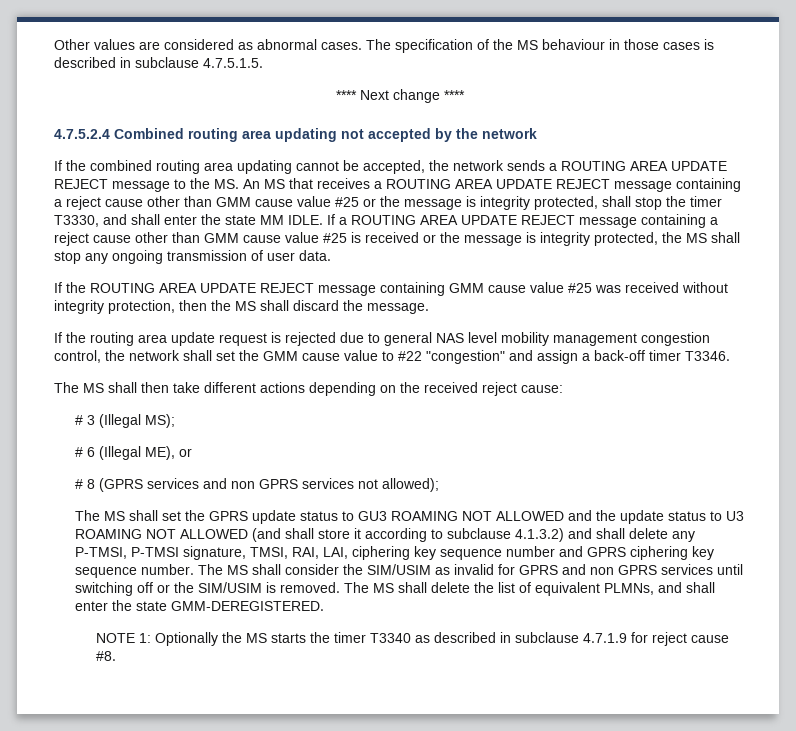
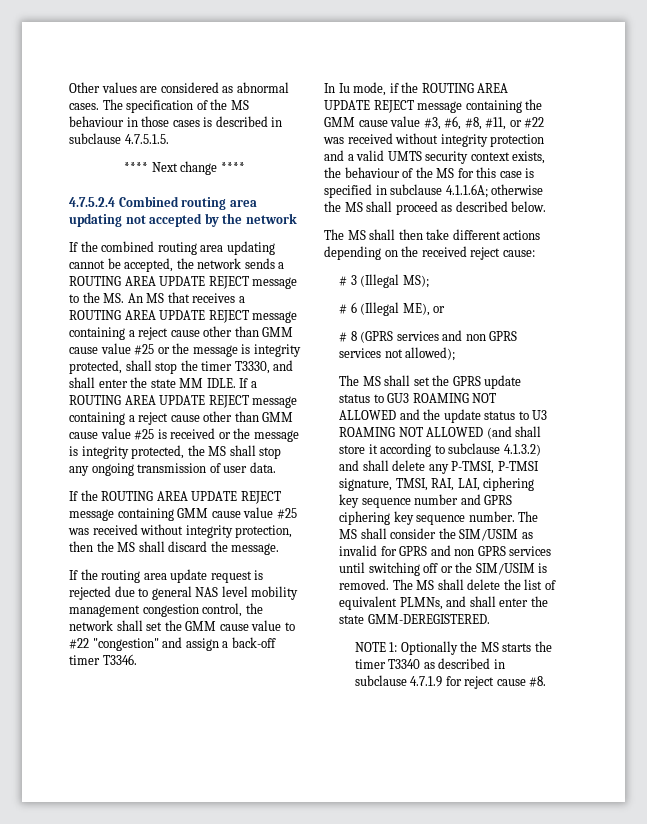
(730, 356) none -> [324,82,509,96] [324,99,543,113] [324,116,545,130] [323,133,545,147] [324,150,546,164] [324,167,535,178] [324,184,544,198] [324,201,547,215] // In Iu mode, if the ROUTING AREA UPDATE REJECT message containing the GMM cause value #3, #6, #8, #11, or #22 was received without integrity protection and a valid UMTS security context exists, the behaviour of the MS for this case is specified in subclause 4.1.1.6A; otherwise the MS shall proceed as described below.

